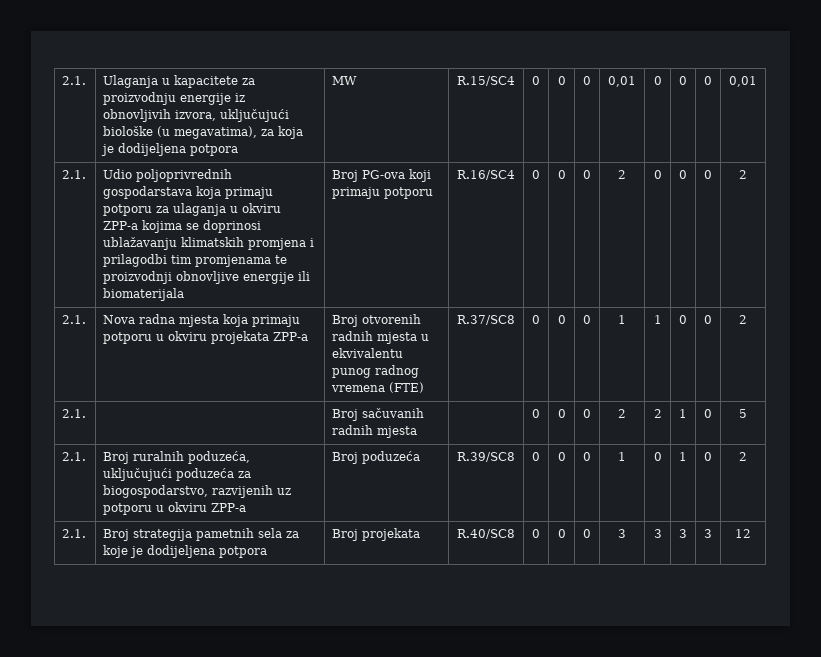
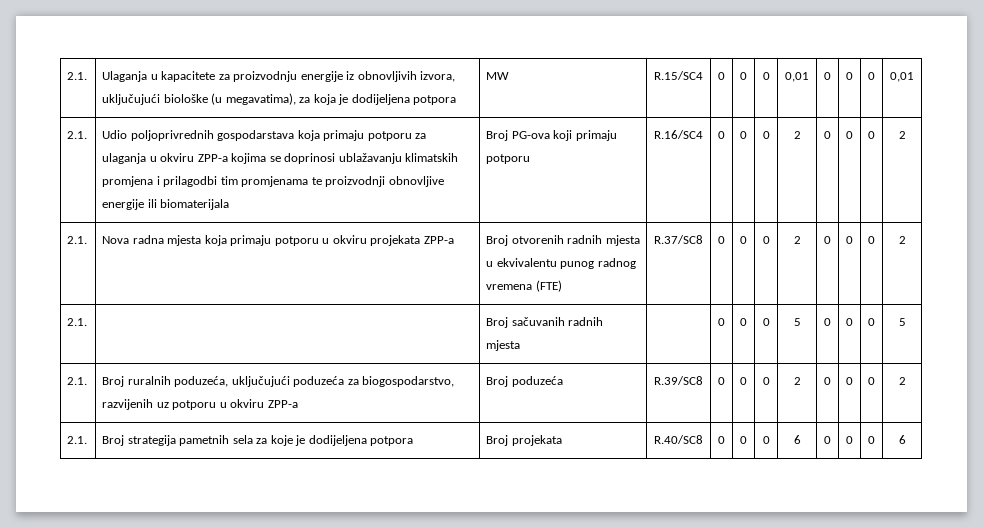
[618,315,626,324] [653,315,662,324] 1 | 1 -> [793,236,801,244] [824,236,831,244] 2 | 0
[618,409,626,418] [653,409,662,418] [679,409,687,418] 2 | 2 | 1 -> [793,318,801,326] [824,318,831,326] [846,318,853,326] 5 | 0 | 0
[618,452,626,461] [653,452,662,461] [679,452,687,461] 1 | 0 | 1 -> [793,377,801,385] [824,377,831,385] [846,377,853,385] 2 | 0 | 0
[618,529,626,538] [653,529,662,538] [679,529,687,538] [704,529,712,538] [735,529,751,538] 3 | 3 | 3 | 3 | 12 -> [793,435,801,444] [824,436,831,444] [846,436,853,444] [868,436,875,444] [898,435,906,444] 6 | 0 | 0 | 0 | 6

